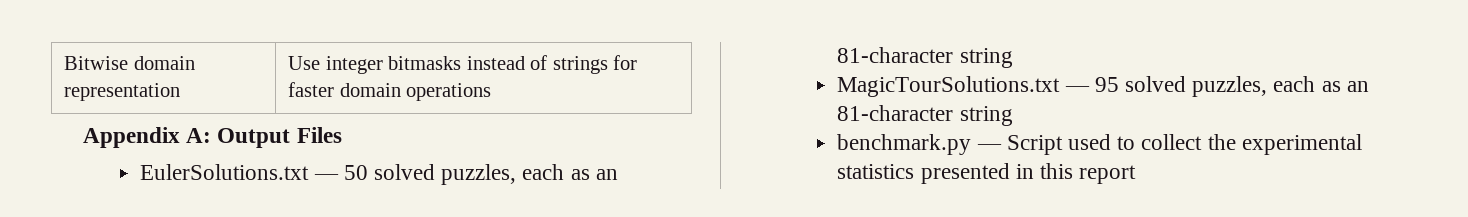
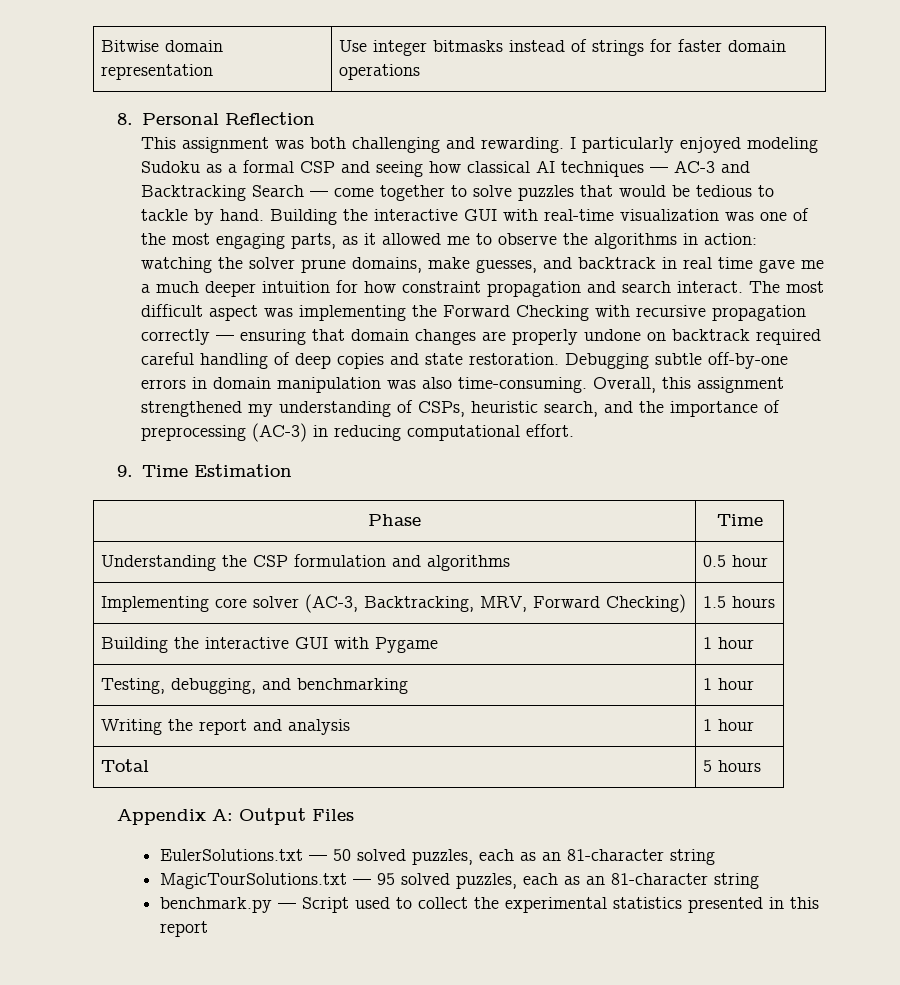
(492, 92) none -> [116,112,315,125] [140,137,818,153] [140,160,750,177] [140,185,774,201] [140,208,809,225] [140,233,757,249] [140,257,824,273] [140,280,824,297] [140,304,806,321] [140,329,821,345] [140,352,788,369] [140,377,784,393] [140,400,780,417] [140,423,574,442] [116,464,292,477] [368,514,421,526] [716,514,763,526] [100,554,510,571] [702,555,768,567] [100,594,686,613] [702,596,775,608] [100,637,438,653] [702,637,754,649] [100,678,408,694] [702,678,754,690] [100,719,350,735] [702,719,754,731] [100,759,149,772] [702,760,761,772] // 8. Personal Reflection // This assignment was both challenging and rewarding. I particularly enjoyed modeling Sudoku as a formal CSP and seeing how classical AI techniques — AC-3 and Backtracking Search — come together to solve puzzles that would be tedious to tackle by hand. Building the interactive GUI with real-time visualization was one of the most engaging parts, as it allowed me to observe the algorithms in action: watching the solver prune domains, make guesses, and backtrack in real time gave me a much deeper intuition for how constraint propagation and search interact. The most difficult aspect was implementing the Forward Checking with recursive propagation correctly — ensuring that domain changes are properly undone on backtrack required careful handling of deep copies and state restoration. Debugging subtle off-by-one errors in domain manipulation was also time-consuming. Overall, this assignment strengthened my understanding of CSPs, heuristic search, and the importance of preprocessing (AC-3) in reducing computational effort. // 9. Time Estimation // Phase | Time // Understanding the CSP formulation and algorithms | 0.5 hour // Implementing core solver (AC-3, Backtracking, MRV, Forward Checking) | 1.5 hours // Building the interactive GUI with Pygame | 1 hour // Testing, debugging, and benchmarking | 1 hour // Writing the report and analysis | 1 hour // Total | 5 hours

